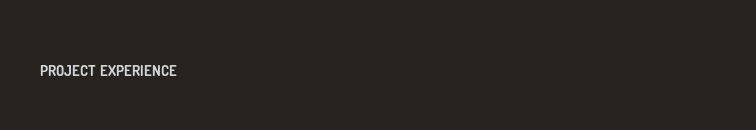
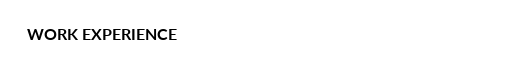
[40,65,96,76] PROJECT -> [27,29,79,40] WORK

